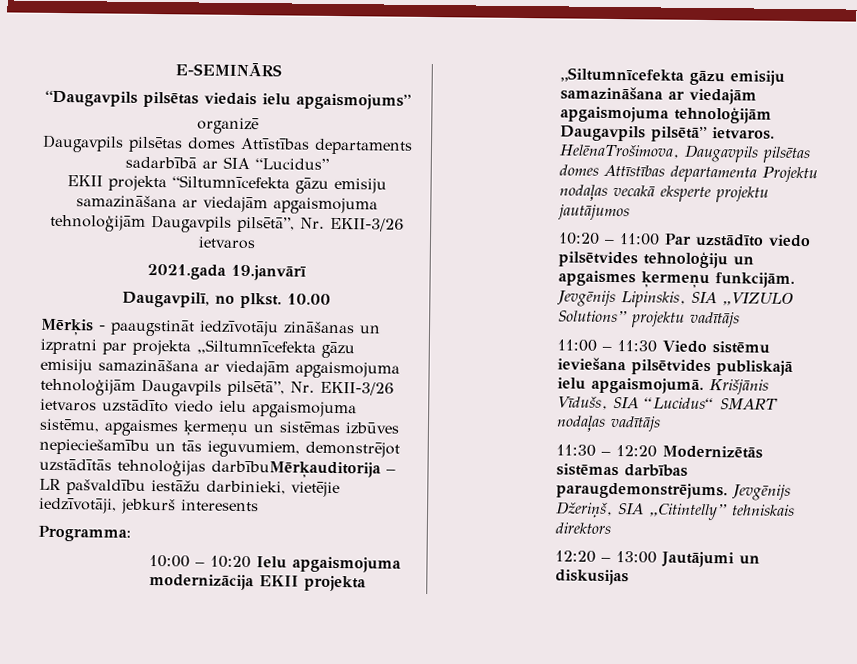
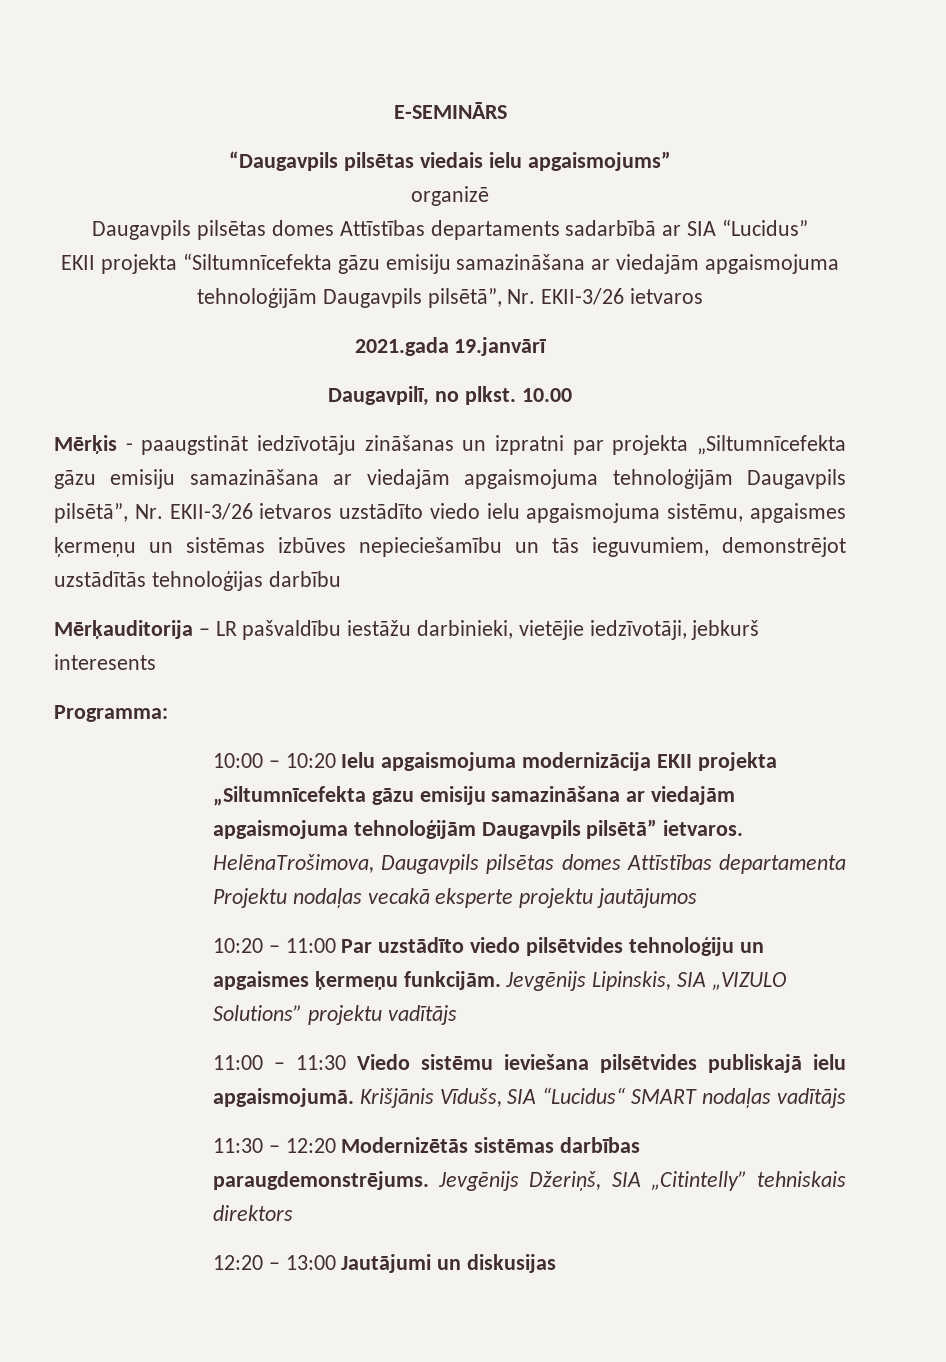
[211,460,381,479] darbībuMērķauditorija -> [268,571,341,587] [54,620,193,639] darbību // Mērķauditorija

